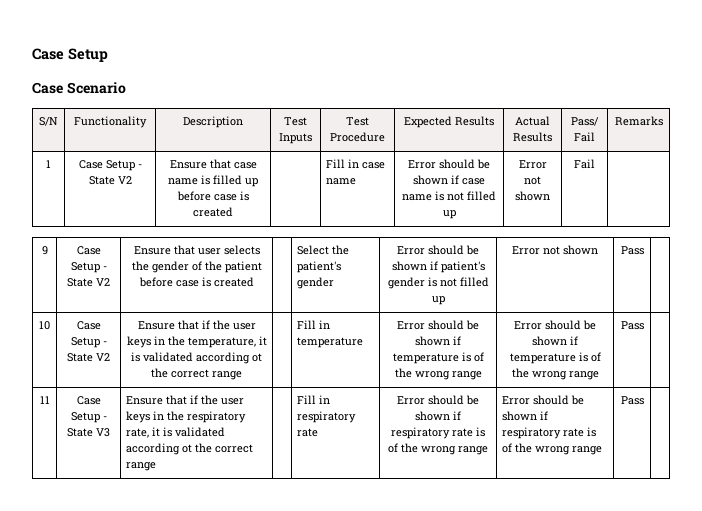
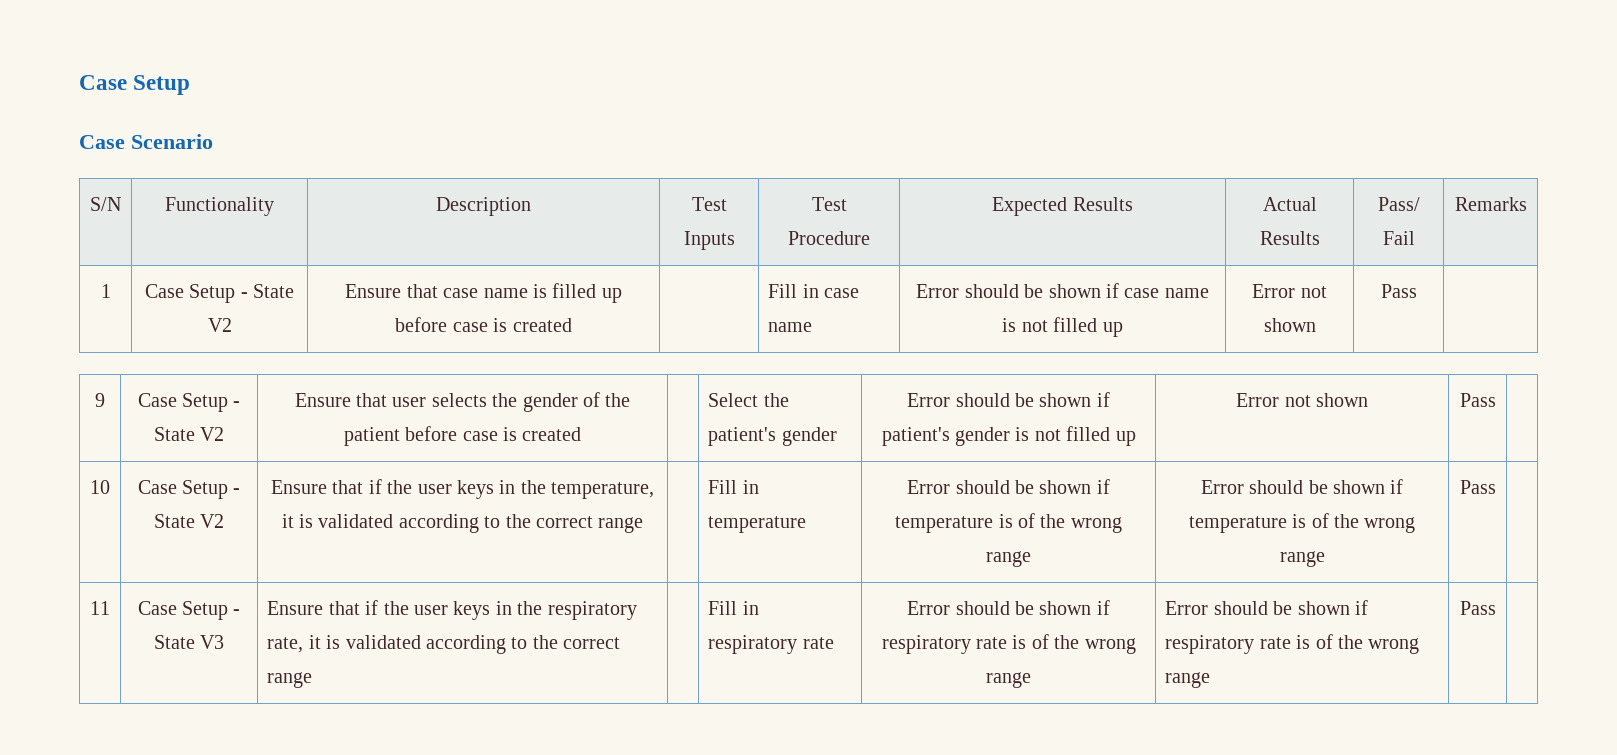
[574,159,595,169] Fail -> [1380,284,1417,298] Pass
[252,353,262,362] ot -> [484,516,501,528] to
[182,444,193,453] ot -> [511,637,528,649] to

